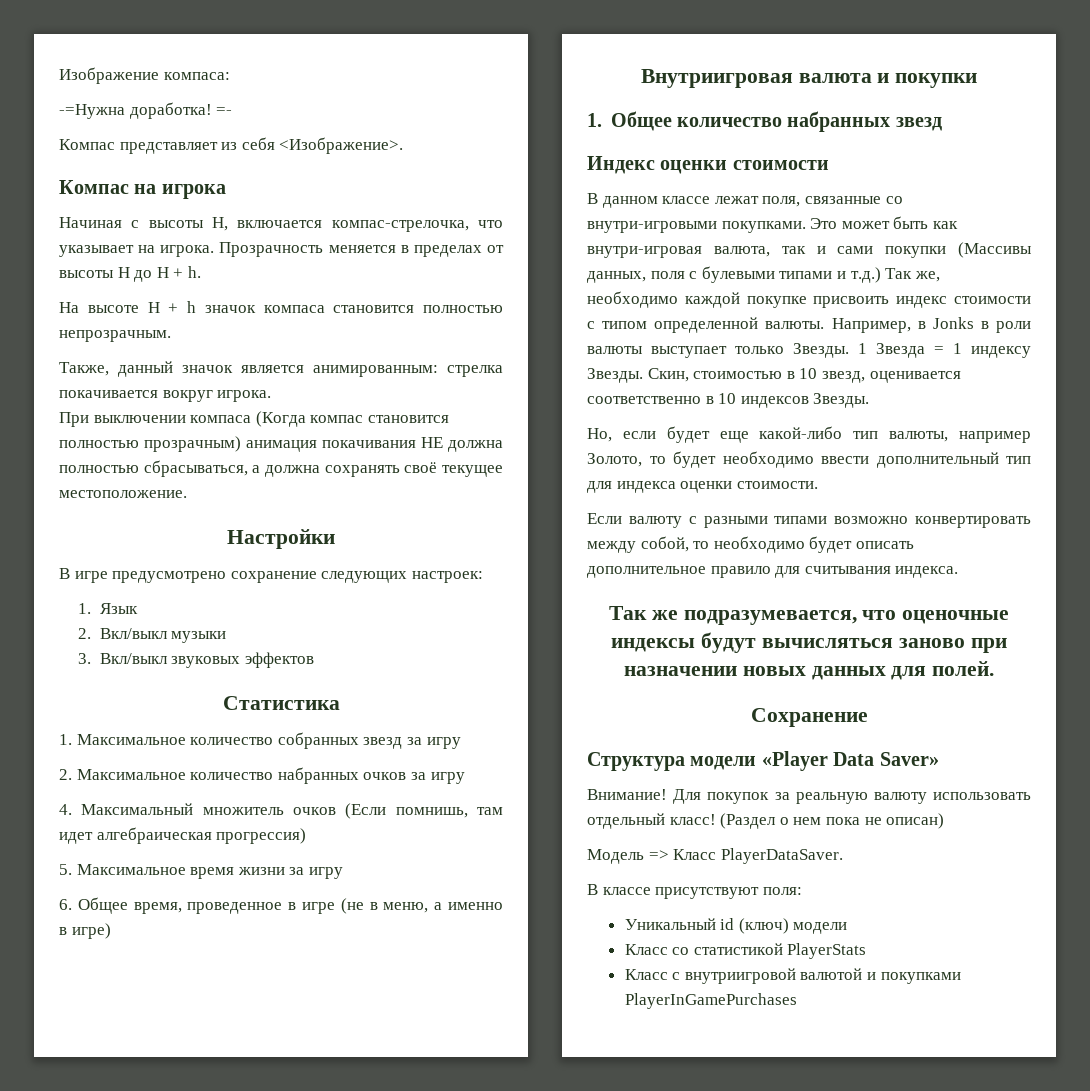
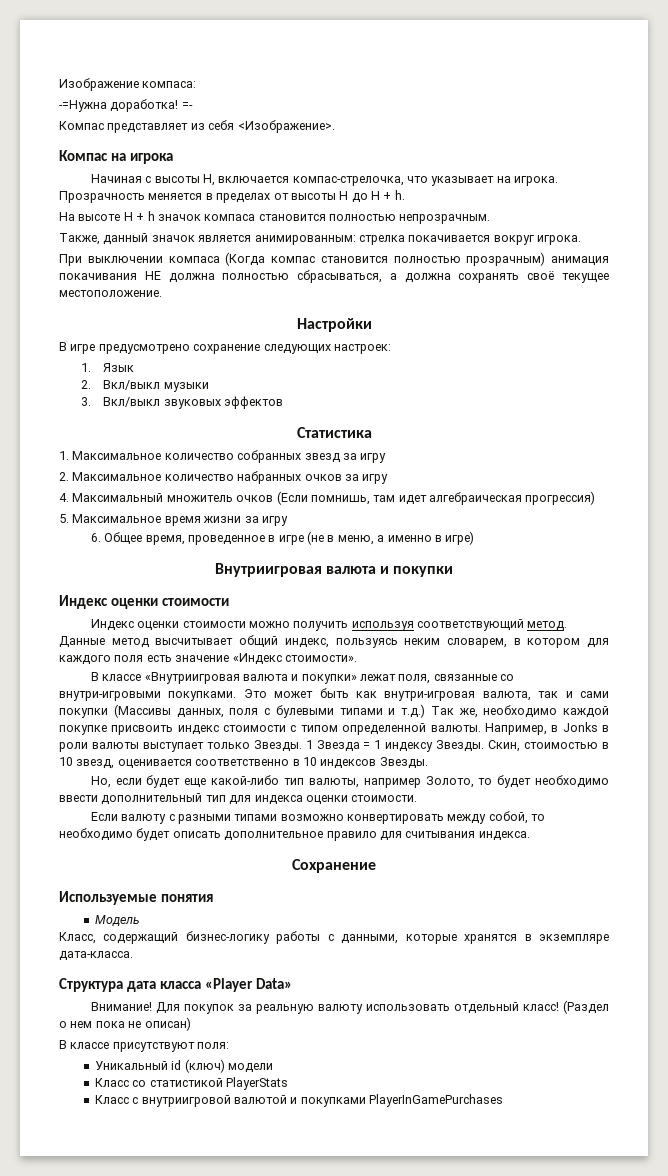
[587,111,942,132] [587,156,829,174] [587,193,711,208] 1. Общее количество набранных звезд // Индекс оценки стоимости // В данном классе -> [59,595,230,609] [90,619,568,631] [59,635,609,648] [59,653,357,665] [90,672,357,684] Индекс оценки стоимости // Индекс оценки стоимости можно получить используя соответствующий метод. Данные метод высчитывает общий индекс, пользуясь неким словарем, в котором для каждого поля есть значение «Индекс стоимости». // В классе «Внутриигровая валюта и покупки»
[608,606,1010,625] [611,632,1007,653] [623,661,995,680] [750,708,868,727] [587,751,939,771] Так же подразумевается, что оценочные индексы будут вычисляться заново при назначении новых данных для полей. // Сохранение // Структура модели «Player Data Saver» -> [292,859,376,873] [59,891,214,905] [94,915,140,927] [59,931,610,944] [59,951,133,961] [59,978,293,992] Сохранение // Используемые понятия // Модель // Класс, содержащий бизнес-логику работы с данными, которые хранятся в экземпляре дата-класса. // Структура дата класса «Player Data»
[587,848,843,864] // Модель => Класс PlayerDataSaver. -> (191, 1024) none

